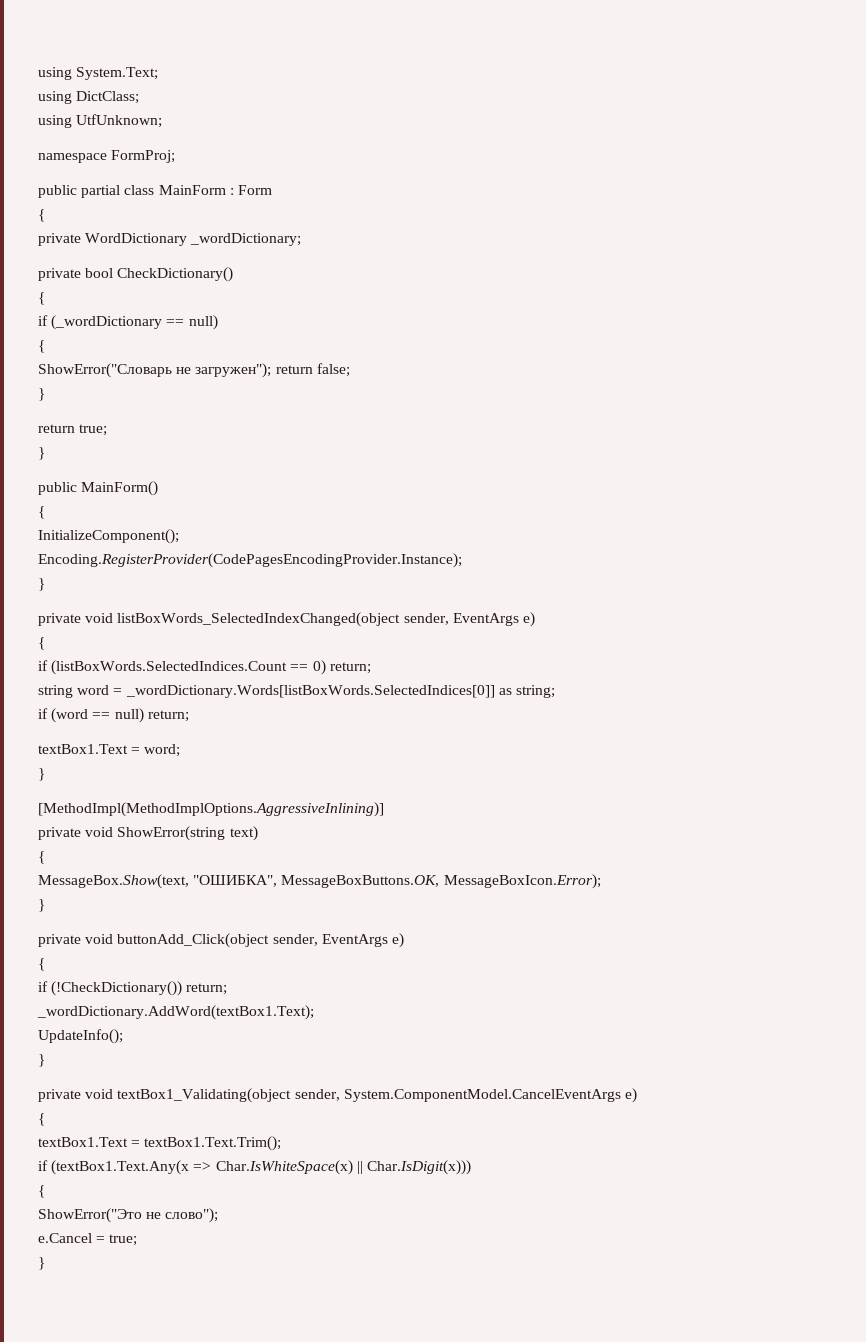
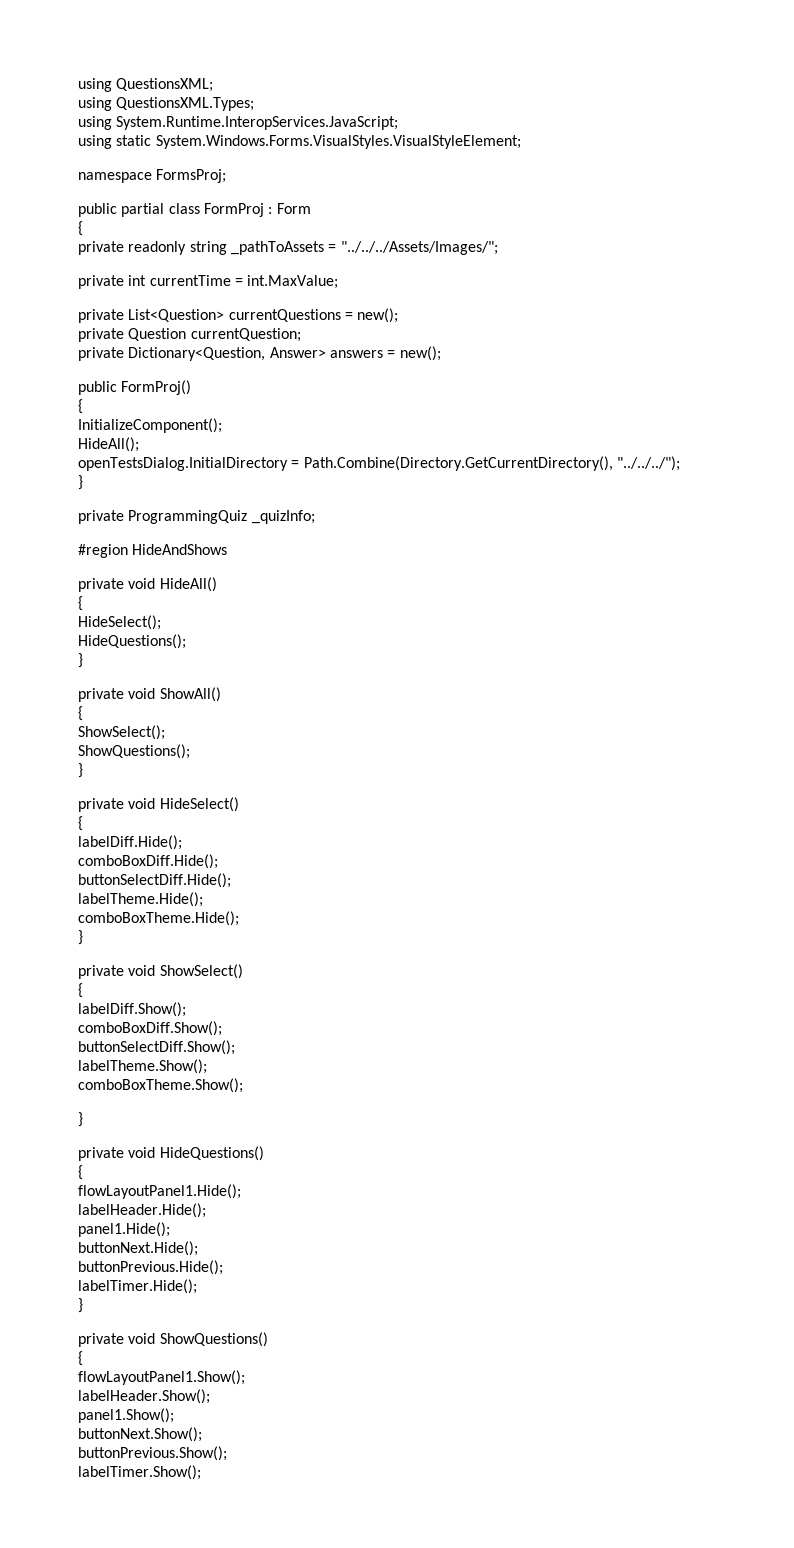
[38,67,159,80] [38,91,140,104] [38,114,163,128] using System.Text; // using DictClass; // using UtfUnknown; -> [78,78,214,92] [78,97,255,111] [78,116,399,130] [78,135,521,149] using QuestionsXML; // using QuestionsXML.Types; // using System.Runtime.InteropServices.JavaScript; // using static System.Windows.Forms.VisualStyles.VisualStyleElement;
[111,150,176,163] FormProj; -> [156,169,227,183] FormsProj;
[158,185,226,195] MainForm -> [203,203,264,217] FormProj
[85,233,302,246] [38,267,234,282] [38,292,45,305] [38,315,218,330] [38,340,45,353] [38,363,350,378] [38,388,45,401] [38,424,108,436] [38,447,45,460] [38,481,159,496] WordDictionary _wordDictionary; // private bool CheckDictionary() // { // if (_wordDictionary == null) // { // ShowError("Словарь не загружен"); return false; // } // return true; // } // public MainForm() -> [128,241,498,255] [78,275,339,289] [78,308,399,323] [78,328,301,342] [78,346,441,361] [78,380,192,395] readonly string _pathToAssets = "../../../Assets/Images/"; // private int currentTime = int.MaxValue; // private List<Question> currentQuestions = new(); // private Question currentQuestion; // private Dictionary<Question, Answer> answers = new(); // public FormProj()
[38,553,462,568] [38,578,45,591] [38,612,535,627] [38,637,45,650] [38,660,371,675] [38,685,555,698] [38,708,189,723] [38,744,181,757] [38,768,45,781] [38,802,384,817] [38,826,258,841] [38,851,45,864] [38,874,601,889] [38,899,45,912] [38,933,404,948] [38,958,45,971] [38,981,228,996] [37,1005,314,1020] [38,1029,123,1044] [38,1054,45,1067] [38,1088,637,1103] [38,1113,45,1126] [38,1136,282,1151] [38,1160,471,1175] [38,1185,45,1198] [38,1208,219,1223] [38,1233,138,1246] [38,1257,45,1270] Encoding.RegisterProvider(CodePagesEncodingProvider.Instance); // } // private void listBoxWords_SelectedIndexChanged(object sender, EventArgs e) // { // if (listBoxWords.SelectedIndices.Count == 0) return; // string word = _wordDictionary.Words[listBoxWords.SelectedIndices[0]] as string; // if (word == null) return; // textBox1.Text = word; // } // [MethodImpl(MethodImplOptions.AggressiveInlining)] // private void ShowError(string text) // { // MessageBox.Show(text, "ОШИБКА", MessageBoxButtons.OK, MessageBoxIcon.Error); // } // private void buttonAdd_Click(object sender, EventArgs e) // { // if (!CheckDictionary()) return; // _wordDictionary.AddWord(textBox1.Text); // UpdateInfo(); // } // private void textBox1_Validating(object sender, System.ComponentModel.CancelEventArgs e) // { // textBox1.Text = textBox1.Text.Trim(); // if (textBox1.Text.Any(x => Char.IsWhiteSpace(x) || Char.IsDigit(x))) // { // ShowError("Это не слово"); // e.Cancel = true; // } -> [78,437,139,452] [78,456,680,471] [78,475,83,490] [78,510,315,524] [78,544,228,558] [78,577,217,592] [78,596,83,611] [78,615,161,630] [78,634,186,649] [78,653,83,668] [78,687,221,702] [78,706,83,721] [78,725,165,740] [78,744,190,759] [78,763,83,778] [78,797,239,812] [78,816,83,831] [78,835,182,850] [78,854,218,869] [78,873,231,888] [78,892,203,907] [78,911,239,926] [78,930,83,945] [78,964,243,979] [78,983,83,998] [78,1002,186,1017] [78,1021,222,1036] [78,1040,235,1055] [78,1059,207,1074] [78,1078,243,1093] [78,1112,83,1127] [78,1146,264,1161] [78,1165,83,1180] [78,1184,241,1199] [78,1203,206,1218] [78,1222,170,1237] [78,1241,198,1256] [78,1260,223,1275] [78,1279,197,1294] [78,1298,83,1313] [78,1332,268,1347] [78,1351,83,1366] [78,1370,245,1385] [78,1389,210,1404] [78,1408,174,1423] [78,1427,202,1442] [78,1446,227,1461] [78,1465,201,1480] HideAll(); // openTestsDialog.InitialDirectory = Path.Combine(Directory.GetCurrentDirectory(), "../../../"); // } // private ProgrammingQuiz _quizInfo; // #region HideAndShows // private void HideAll() // { // HideSelect(); // HideQuestions(); // } // private void ShowAll() // { // ShowSelect(); // ShowQuestions(); // } // private void HideSelect() // { // labelDiff.Hide(); // comboBoxDiff.Hide(); // buttonSelectDiff.Hide(); // labelTheme.Hide(); // comboBoxTheme.Hide(); // } // private void ShowSelect() // { // labelDiff.Show(); // comboBoxDiff.Show(); // buttonSelectDiff.Show(); // labelTheme.Show(); // comboBoxTheme.Show(); // } // private void HideQuestions() // { // flowLayoutPanel1.Hide(); // labelHeader.Hide(); // panel1.Hide(); // buttonNext.Hide(); // buttonPrevious.Hide(); // labelTimer.Hide(); // } // private void ShowQuestions() // { // flowLayoutPanel1.Show(); // labelHeader.Show(); // panel1.Show(); // buttonNext.Show(); // buttonPrevious.Show(); // labelTimer.Show();

